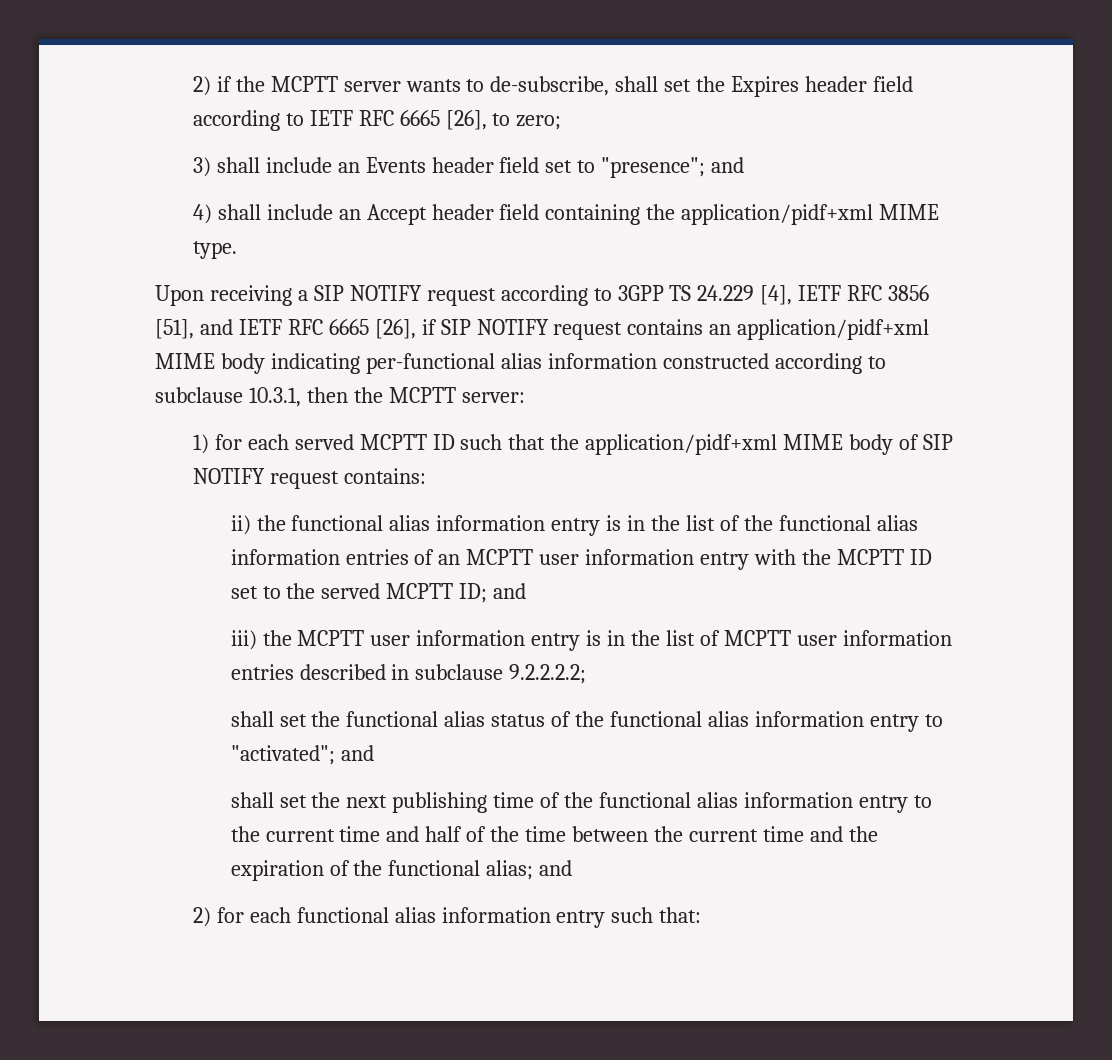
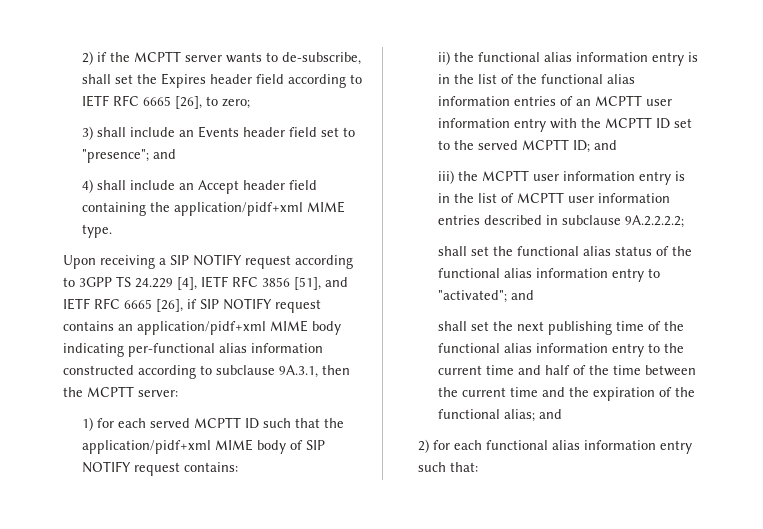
[248,387,301,407] 10.3.1, -> [279,365,318,378] 9A.3.1,
[509,664,587,684] 9.2.2.2.2; -> [624,215,684,228] 9A.2.2.2.2;

